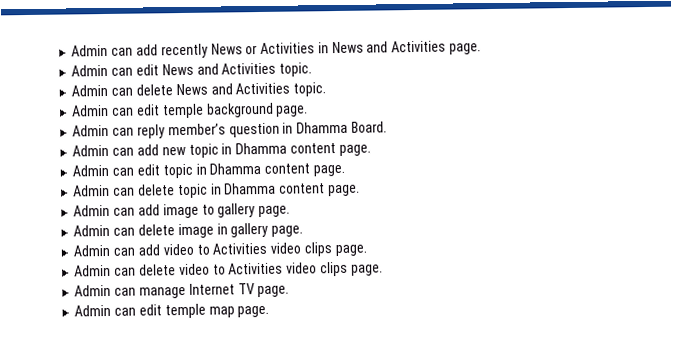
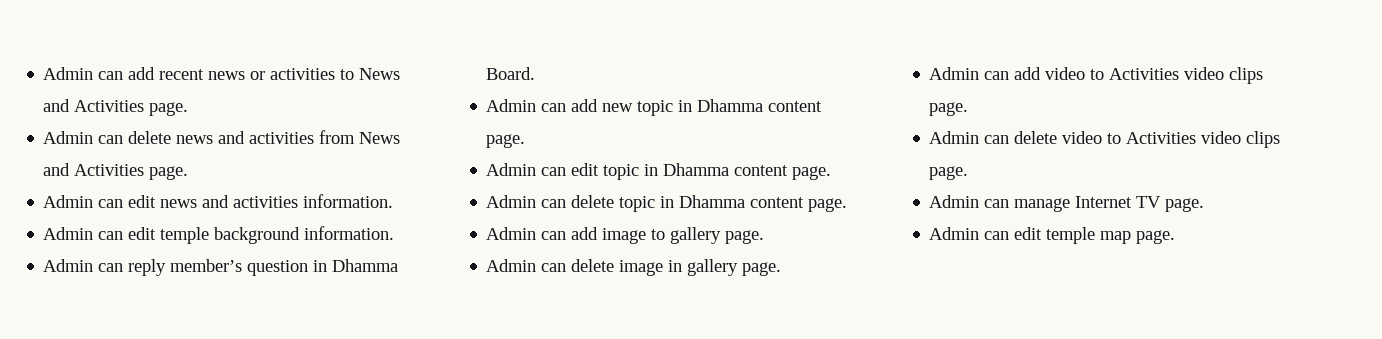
[71,42,329,59] Admin can add recently News or Activities in -> [43,67,401,80] [43,99,189,116] [43,130,356,144] Admin can add recent news or activities to News and Activities page. // Admin can delete news and activities from
[161,62,313,77] [71,82,327,97] News and Activities topic. // Admin can delete News and Activities topic. -> [160,194,394,208] news and activities information.
[276,105,309,117] page. -> [304,226,395,240] information.

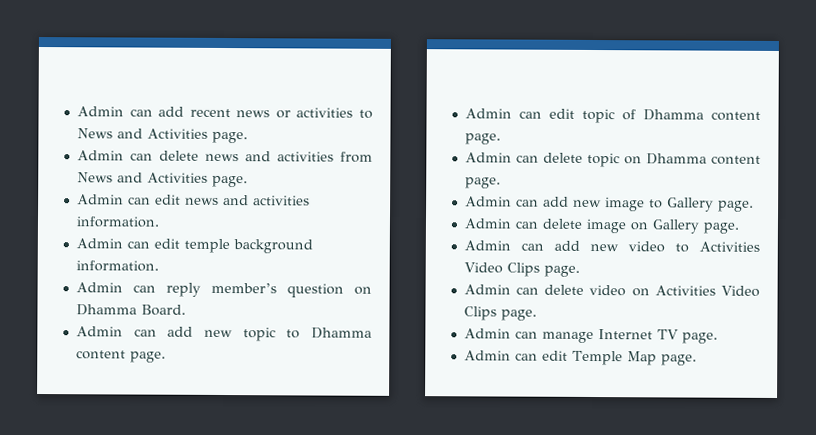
[313,260,328,272] in -> [354,286,372,295] on
[678,100,693,112] in -> [286,329,301,339] to
[644,164,659,176] in -> [621,109,636,121] of
[660,196,675,208] in -> [623,156,642,165] on
(599, 233) none -> [572,199,602,208] new
[670,227,722,244] gallery -> [666,197,714,212] Gallery
[668,259,782,276] [929,67,1264,84] in gallery page. // Admin can add video to Activities video clips -> [629,219,739,234] [463,240,760,253] [463,262,540,277] on Gallery page. // Admin can add new video to Activities Video Clips
[1107,131,1281,148] to Activities video clips -> [631,285,760,297] [463,306,497,321] on Activities Video Clips
[1046,227,1132,244] temple map -> [571,350,657,366] Temple Map

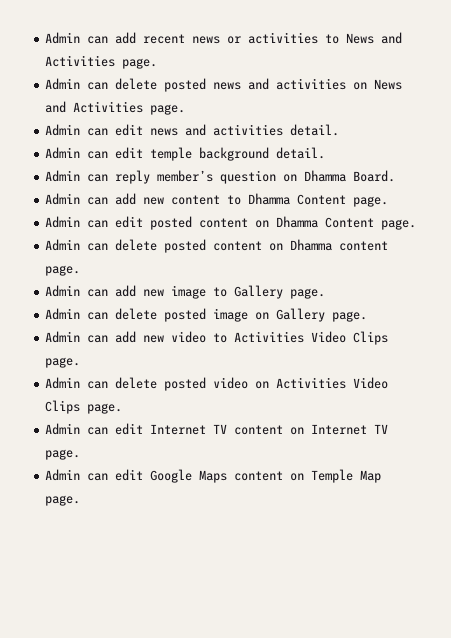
[204,151,373,163] news and activities from -> [164,78,368,92] posted news and activities on
[75,216,160,228] information. -> [290,124,340,136] detail.
[75,260,159,272] information. -> [276,147,326,159] detail.
[242,327,276,342] topic -> [171,195,221,205] content
[75,350,166,363] [464,108,761,124] [464,133,501,145] [464,152,620,168] content page. // Admin can edit topic of Dhamma content page. // Admin can delete topic -> [297,194,389,207] [45,216,417,230] [45,239,263,253] Content page. // Admin can edit posted content on Dhamma Content page. // Admin can delete posted content
(582, 223) none -> [164,308,207,322] posted
(585, 289) none -> [164,377,207,391] posted
[541,331,594,344] manage -> [115,423,305,435] edit Internet TV content on
(568, 355) none -> [150,469,305,483] Google Maps content on

